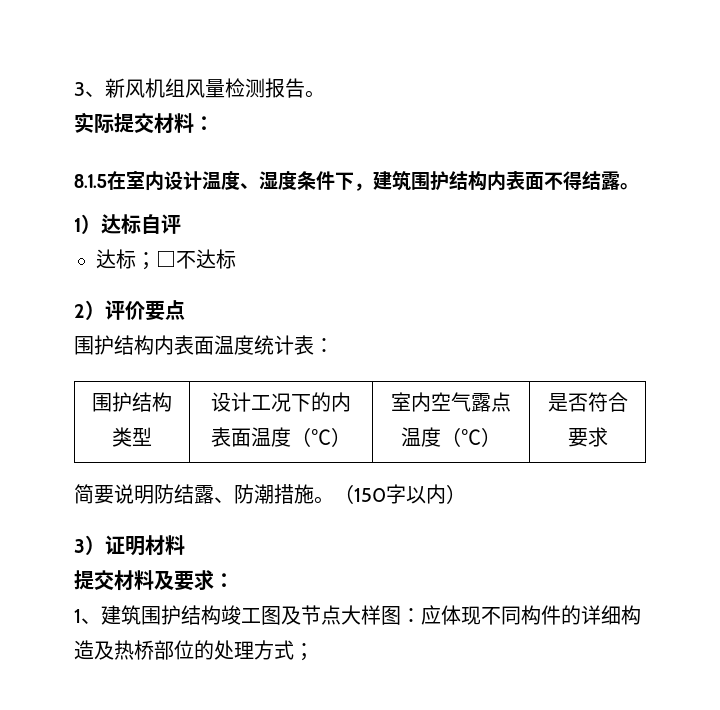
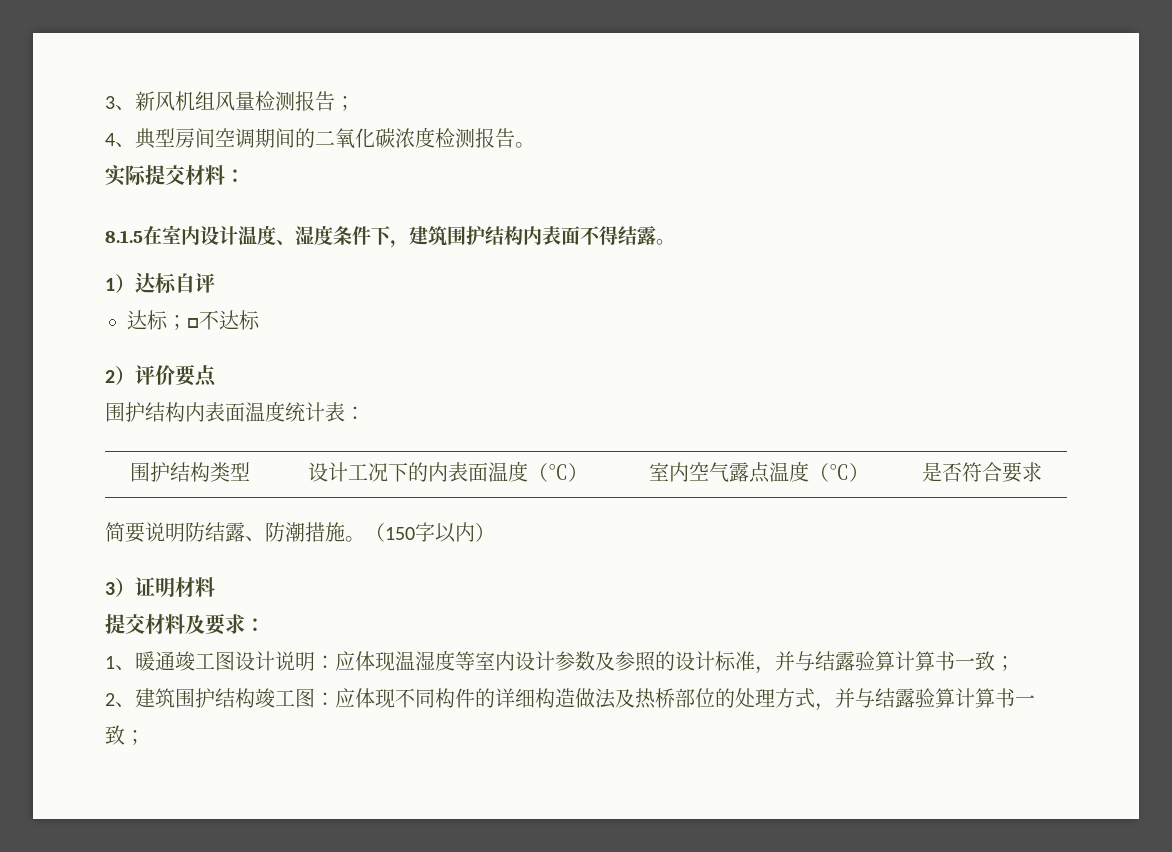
(305, 88) none -> [335,96,355,111] [105,127,515,149] ； // 4、典型房间空调期间的二氧化碳浓度检测报告
(101, 621) none -> [135,650,1015,674] [105,693,135,707] 暖通竣工图设计说明：应体现温湿度等室内设计参数及参照的设计标准，并与结露验算计算书一致； // 2、
[281,605,401,625] 及节点大样图 -> (315, 698) none
(94, 650) none -> [575,688,616,709] 做法
(294, 650) none -> [815,688,1035,711] [105,725,125,745] ，并与结露验算计算书一致

